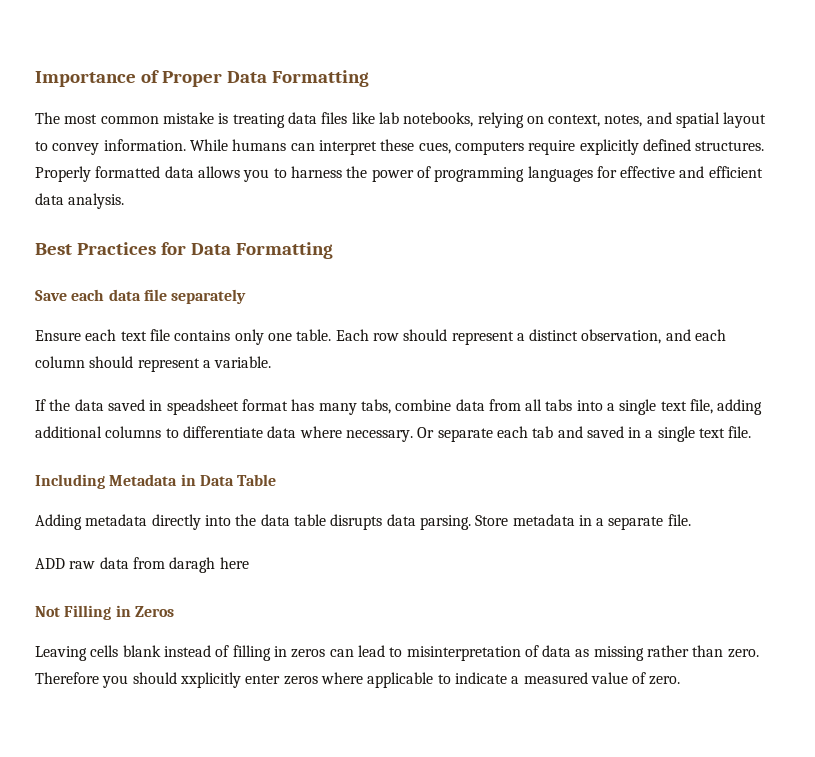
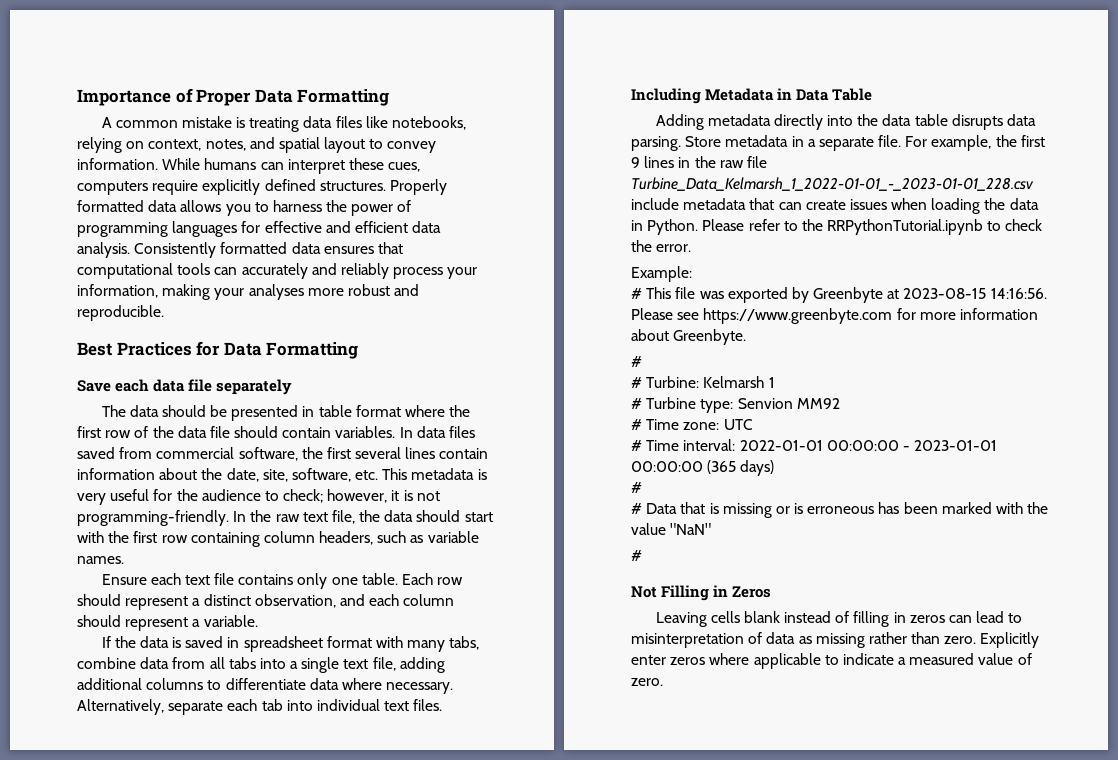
[35,112,98,124] The most -> [101,117,112,128] A
[378,112,399,124] lab -> (388, 122) none
(125, 201) none -> [134,242,403,258] [77,263,478,279] [77,284,420,300] [77,305,164,321] Consistently formatted data ensures that computational tools can accurately and reliably process your information, making your analyses more robust and reproducible.
(247, 296) none -> [101,405,471,421] [77,426,476,438] [77,447,489,461] [77,468,487,482] [77,489,440,505] [77,510,493,526] [77,531,479,547] [77,556,124,564] // The data should be presented in table format where the first row of the data file should contain variables. In data files saved from commercial software, the first several lines contain information about the date, site, software, etc. This metadata is very useful for the audience to check; however, it is not programming-friendly. In the raw text file, the data should start with the first row containing column headers, such as variable names.
[107,399,315,415] saved in speadsheet format has -> [172,636,404,652] is saved in spreadsheet format with
[417,427,435,438] Or -> [77,699,164,715] Alternatively,
[557,426,752,442] and saved in a single text file. -> [286,699,443,711] into individual text files.
[35,557,249,573] // ADD raw data from daragh here -> [905,135,1045,151] [631,156,767,168] [631,177,1034,191] [631,198,1039,214] [631,219,1043,235] [631,240,692,252] [631,266,692,282] [631,287,1047,303] [631,308,1038,324] [631,329,747,345] [631,356,642,367] [631,376,775,388] [631,397,840,413] [631,419,753,430] [631,439,998,451] [631,460,775,476] [631,482,642,493] [631,502,1049,518] [631,523,712,535] [631,550,642,561] For example, the first 9 lines in the raw file Turbine_Data_Kelmarsh_1_2022-01-01_-_2023-01-01_228.csv include metadata that can create issues when loading the data in Python. Please refer to the RRPythonTutorial.ipynb to check the error. // Example: // # This file was exported by Greenbyte at 2023-08-15 14:16:56. Please see https://www.greenbyte.com for more information about Greenbyte. // # // # Turbine: Kelmarsh 1 // # Turbine type: Senvion MM92 // # Time zone: UTC // # Time interval: 2022-01-01 00:00:00 - 2023-01-01 00:00:00 (365 days) // # // # Data that is missing or is erroneous has been marked with the value "NaN" // #
[35,672,241,688] Therefore you should xxplicitly -> [980,632,1040,648] Explicitly

